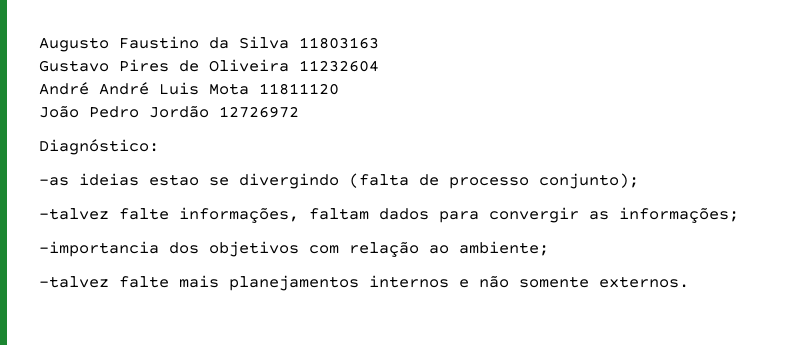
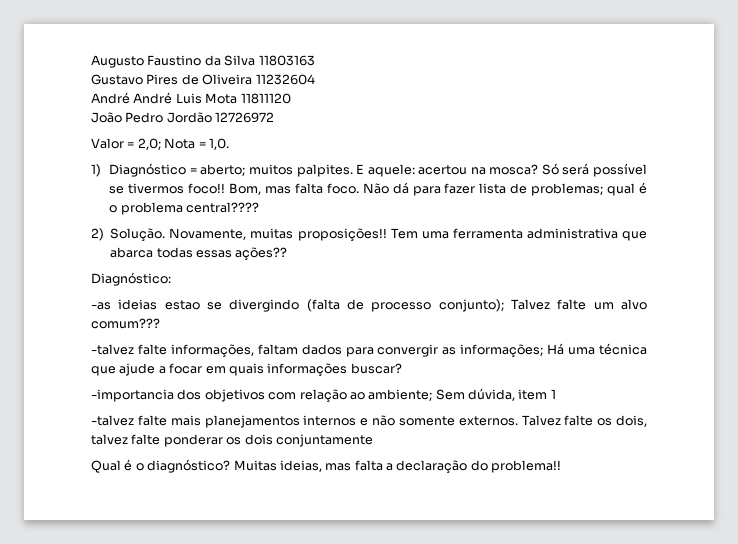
(299, 112) none -> [91,138,229,150] [91,163,647,177] [109,182,647,196] [109,202,260,215] [91,228,647,242] [110,247,288,261] // Valor = 2,0; Nota = 1,0. // 1) Diagnóstico = aberto; muitos palpites. E aquele: acertou na mosca? Só será possível se tivermos foco!! Bom, mas falta foco. Não dá para fazer lista de problemas; qual é o problema central???? // 2) Solução. Novamente, muitas proposições!! Tem uma ferramenta administrativa que abarca todas essas ações??
(639, 181) none -> [510,299,647,310] [91,318,160,329] Talvez falte um alvo comum???
(739, 215) none -> [547,343,648,355] [91,363,402,377] Há uma técnica que ajude a focar em quais informações buscar?
(549, 248) none -> [435,388,556,401] Sem dúvida, item 1
(689, 282) none -> [521,415,647,427] [91,434,373,447] [91,459,562,474] Talvez falte os dois, talvez falte ponderar os dois conjuntamente // Qual é o diagnóstico? Muitas ideias, mas falta a declaração do problema!!

